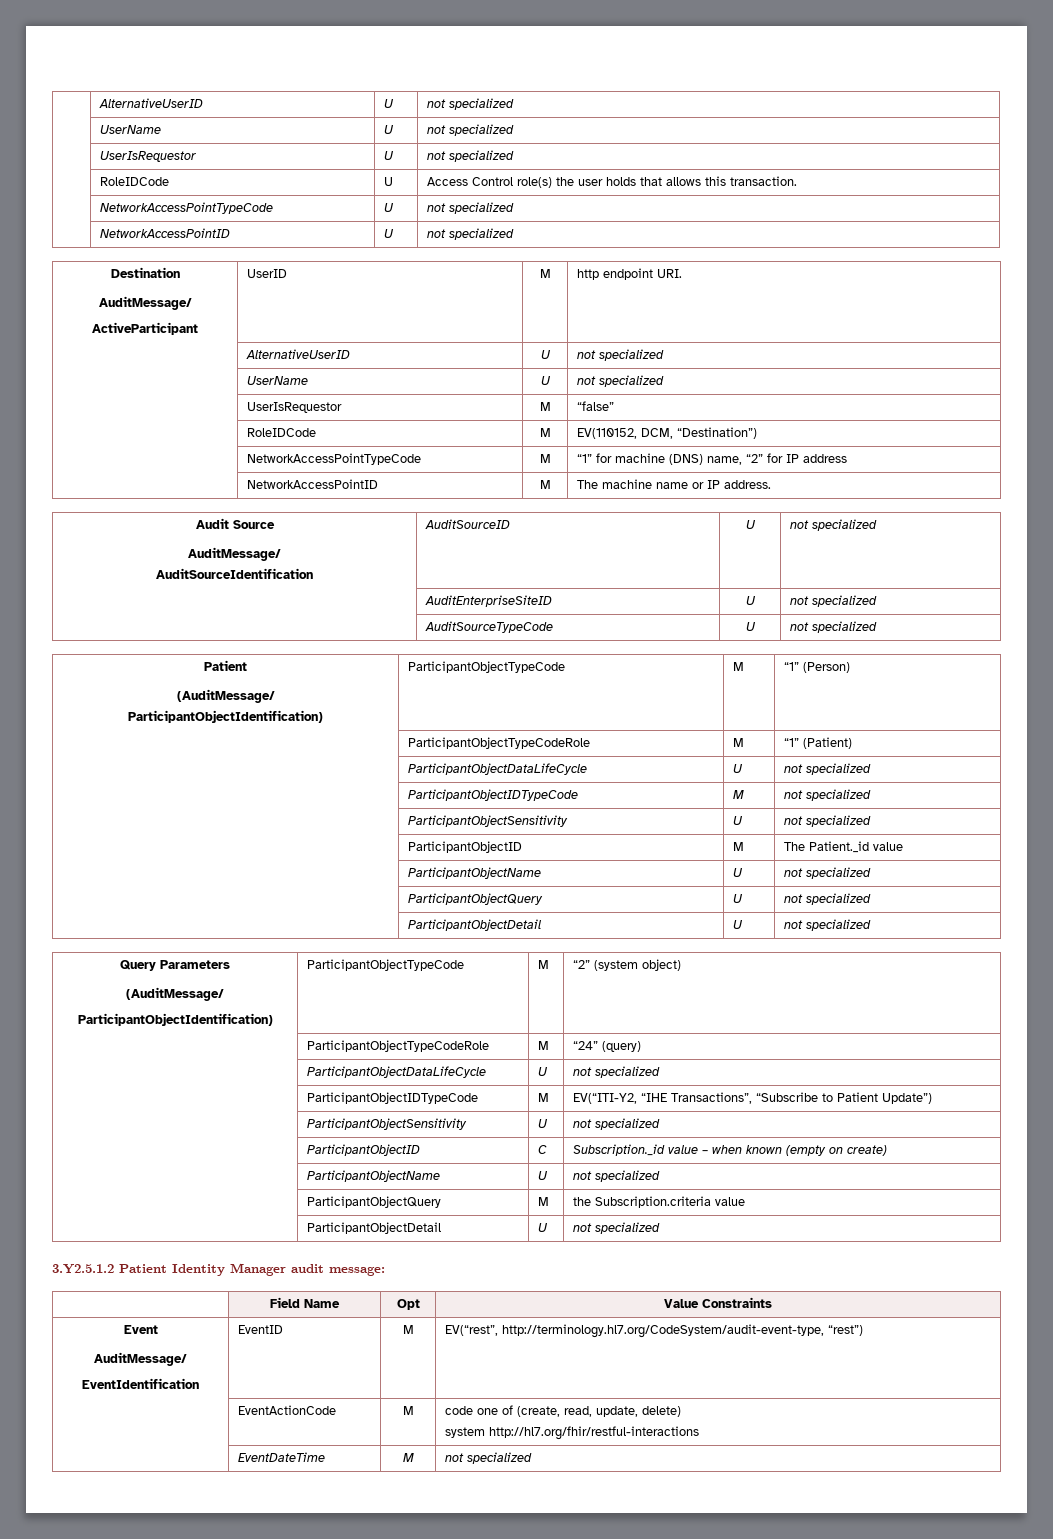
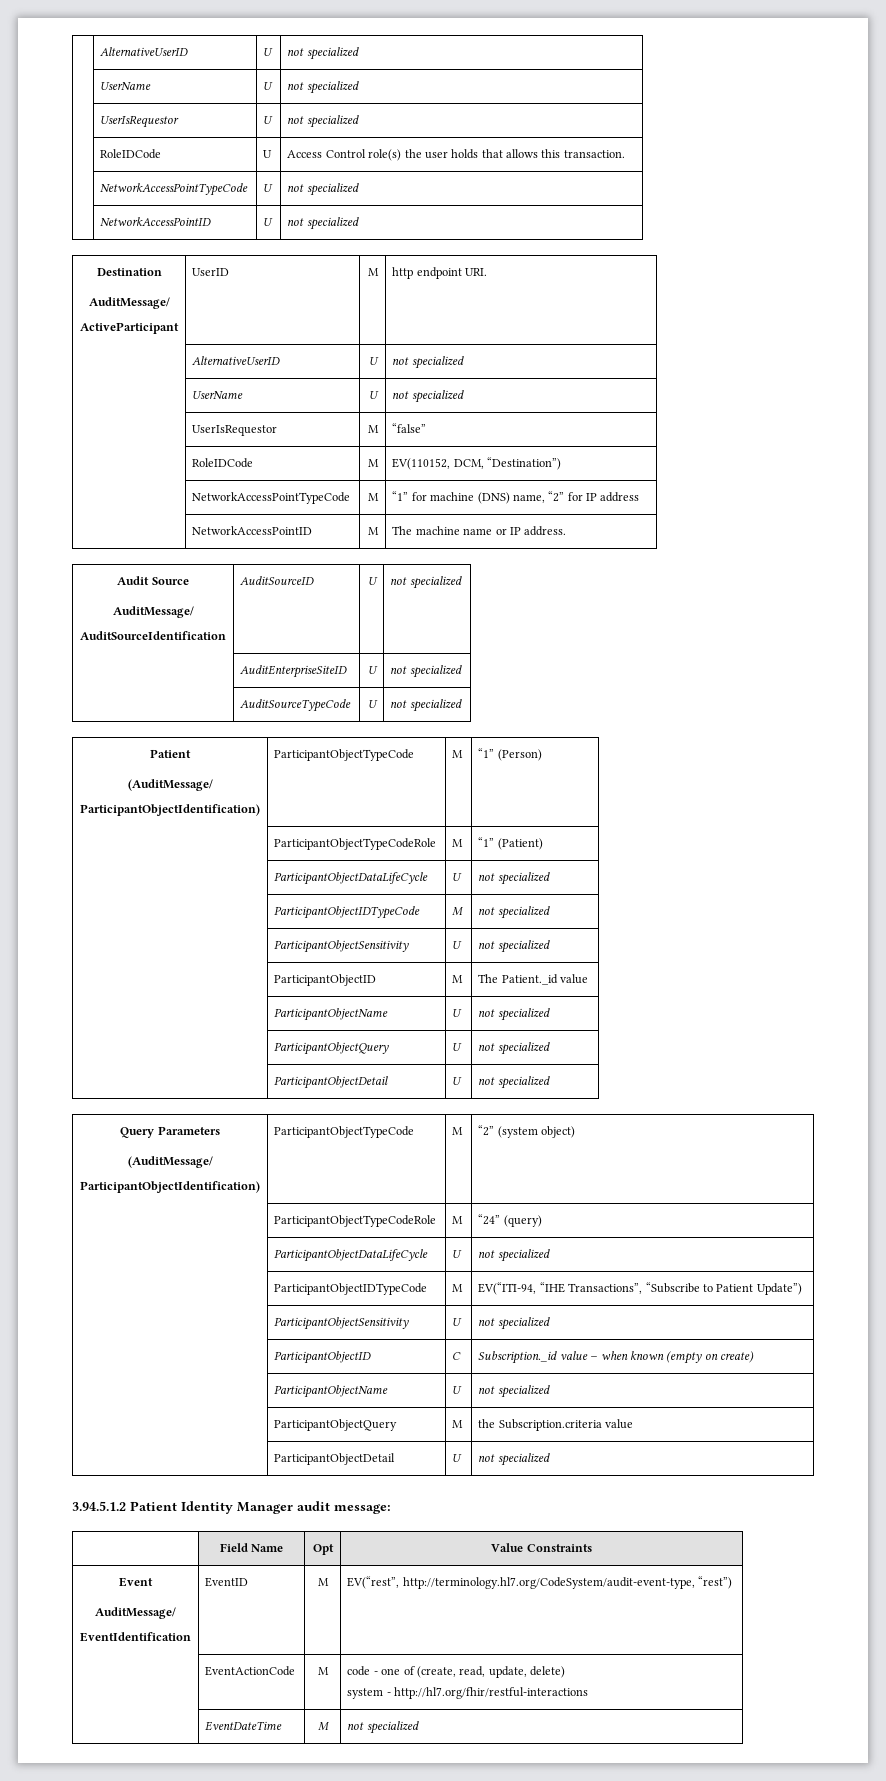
[572,1093,637,1104] EV(“ITI-Y2, -> [478,1282,537,1295] EV(“ITI-94,
[52,1264,114,1274] 3.Y2.5.1.2 -> [72,1501,126,1511] 3.94.5.1.2
(473, 1410) none -> [373,1671,378,1675] -
(485, 1432) none -> [386,1692,391,1696] -

